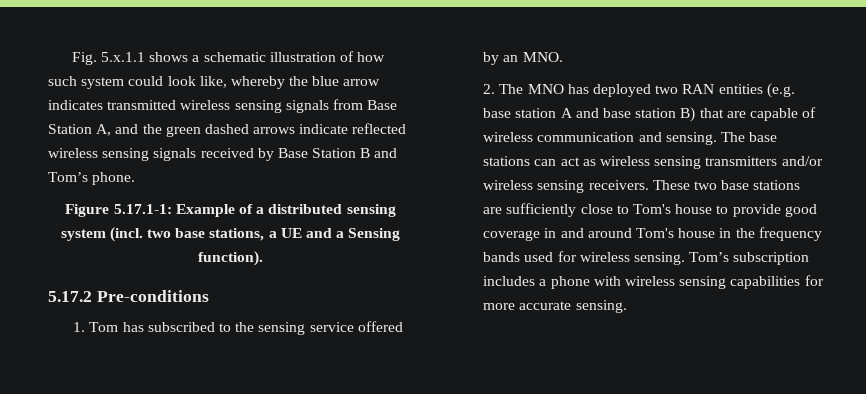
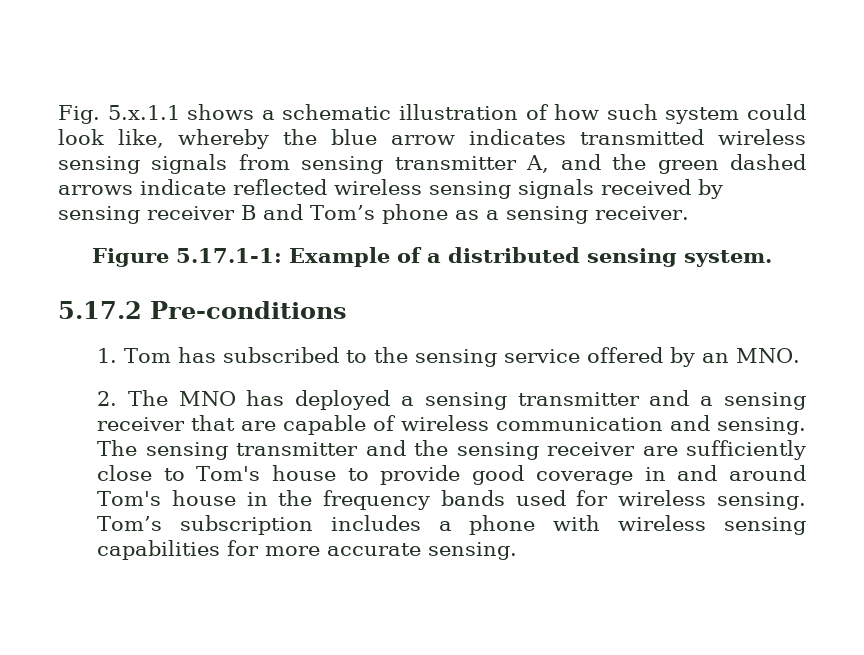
[367,100,398,110] [48,124,92,134] Base Station -> [301,156,517,174] sensing transmitter
[277,148,357,158] Base Station -> [58,206,235,224] sensing receiver
[92,172,136,185] phone. -> [381,204,689,224] phone as a sensing receiver.
[60,227,401,242] [198,251,263,266] system (incl. two base stations, a UE and a Sensing function). -> [684,250,772,267] system.
[655,83,795,98] [483,107,696,122] two RAN entities (e.g. base station A and base station B) -> [400,390,806,410] [96,417,185,431] a sensing transmitter and a sensing receiver
[749,132,778,142] [483,156,823,169] [483,180,801,193] base stations can act as wireless sensing transmitters and/or wireless sensing receivers. These two base stations -> [145,440,635,460] sensing transmitter and the sensing receiver

